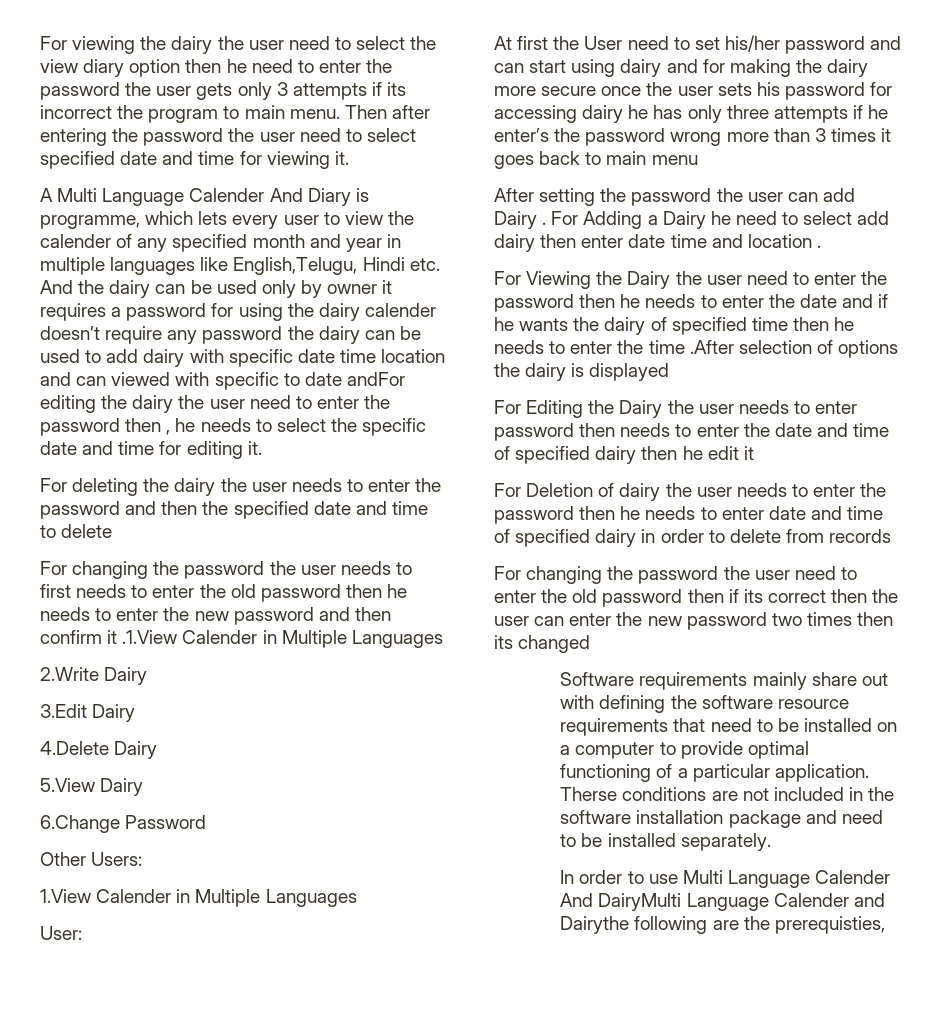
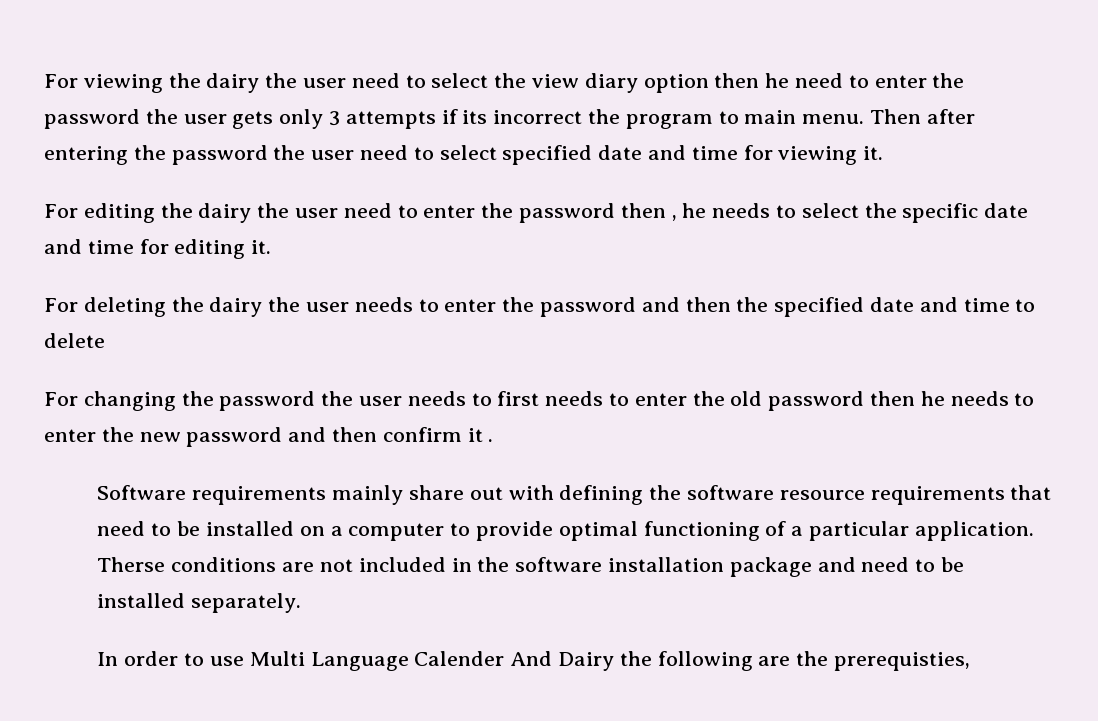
[40,188,369,206] [40,211,414,229] [40,234,401,252] [40,257,440,275] [40,280,393,298] [40,303,436,321] [40,326,421,344] [40,349,446,367] [40,372,405,390] A Multi Language Calender And Diary is programme, which lets every user to view the calender of any specified month and year in multiple languages like English,Telugu, Hindi etc. And the dairy can be used only by owner it requires a password for using the dairy calender doesn’t require any password the dairy can be used to add dairy with specific date time location and can viewed with specific to date andFor -> [44,204,78,218] For
[122,630,443,648] [40,667,148,685] [40,704,136,722] [40,741,158,759] [40,778,144,796] [40,815,207,833] [40,852,143,866] [40,889,357,907] [40,926,82,940] [494,35,902,54] [494,59,869,77] [494,82,893,100] [494,105,889,123] [494,128,892,146] [494,151,698,169] [494,188,855,206] [494,211,890,229] [494,234,821,252] [494,271,888,289] [494,294,889,312] [494,317,855,335] [494,340,899,358] [494,363,670,381] [494,400,858,418] [494,423,890,441] [494,446,754,464] [494,483,887,501] [494,506,884,524] [494,529,892,547] [494,566,857,584] [494,589,899,607] [494,612,894,630] [494,635,591,653] .1.View Calender in Multiple Languages // 2.Write Dairy // 3.Edit Dairy // 4.Delete Dairy // 5.View Dairy // 6.Change Password // Other Users: // 1.View Calender in Multiple Languages // User: // At first the User need to set his/her password and can start using dairy and for making the dairy more secure once the user sets his password for accessing dairy he has only three attempts if he enter’s the password wrong more than 3 times it goes back to main menu // After setting the password the user can add Dairy . For Adding a Dairy he need to select add dairy then enter date time and location . // For Viewing the Dairy the user need to enter the password then he needs to enter the date and if he wants the dairy of specified time then he needs to enter the time .After selection of options the dairy is displayed // For Editing the Dairy the user needs to enter password then needs to enter the date and time of specified dairy then he edit it // For Deletion of dairy the user needs to enter the password then he needs to enter date and time of specified dairy in order to delete from records // For changing the password the user need to enter the old password then if its correct then the user can enter the new password two times then its changed -> [488,439,494,442] .
[598,893,885,911] [560,916,630,934] DairyMulti Language Calender and Dairythe -> [557,651,652,671] Dairy the

